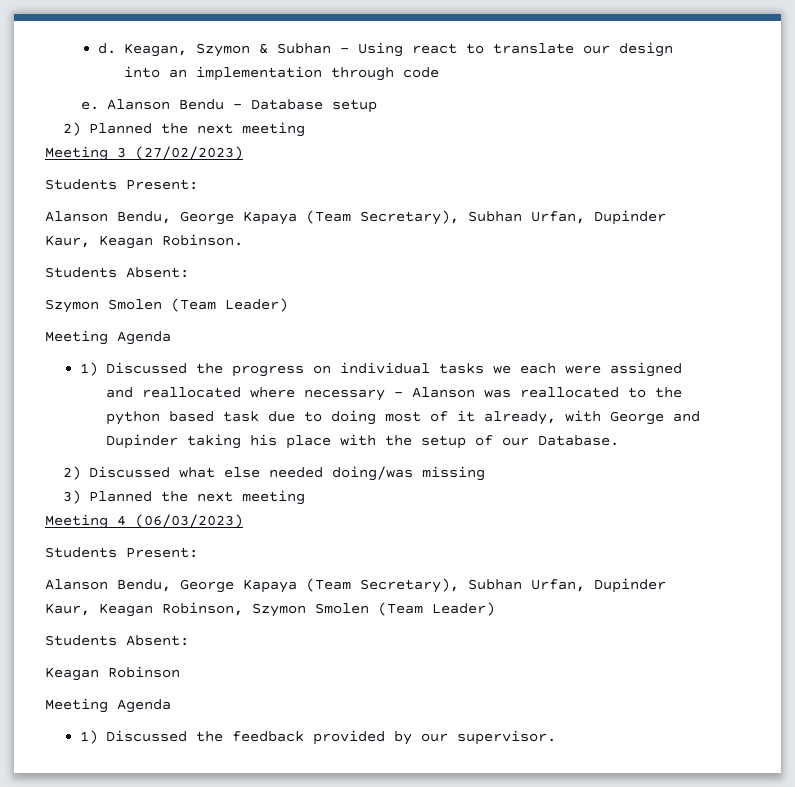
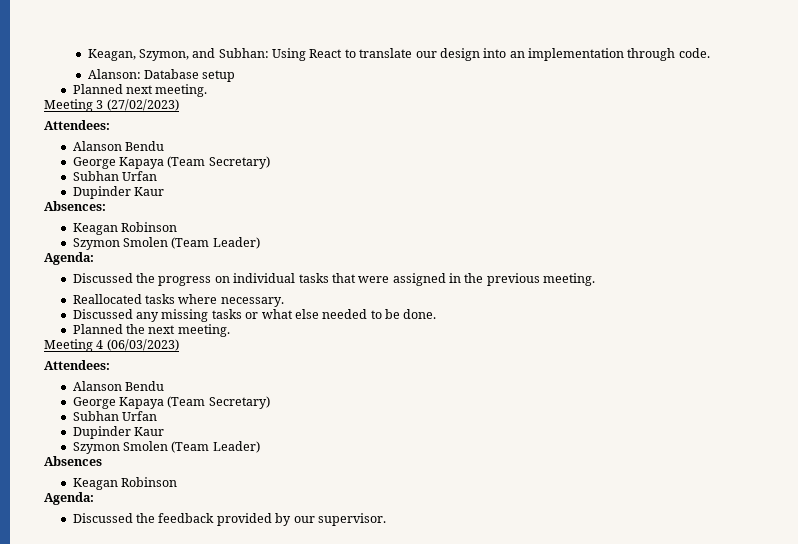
[98,42,457,57] d. Keagan, Szymon & Subhan – Using react -> [87,48,343,61] Keagan, Szymon, and Subhan: Using React
[402,67,439,78] [80,99,377,113] [62,122,305,137] code // e. Alanson Bendu – Database setup // 2) Planned the next meeting -> [678,48,710,58] [87,69,236,82] [72,84,208,97] code. // Alanson: Database setup // Planned next meeting.
[45,179,198,190] [45,210,666,225] [45,234,243,249] [45,267,189,278] [45,298,288,313] [45,330,171,345] [80,362,99,376] Students Present: // Alanson Bendu, George Kapaya (Team Secretary), Subhan Urfan, Dupinder Kaur, Keagan Robinson. // Students Absent: // Szymon Smolen (Team Leader) // Meeting Agenda // 1) -> [44,120,110,130] [72,141,165,151] [72,156,270,169] [72,171,158,181] [72,186,165,199] [44,201,106,211] [72,222,178,235] [72,237,260,250] [44,252,94,265] Attendees: // Alanson Bendu // George Kapaya (Team Secretary) // Subhan Urfan // Dupinder Kaur // Absences: // Keagan Robinson // Szymon Smolen (Team Leader) // Agenda: //
[492,362,682,377] [105,387,682,401] [105,410,700,425] [105,434,619,449] [62,466,485,481] [62,490,305,505] we each were assigned and reallocated where necessary – Alanson was reallocated to the python based task due to doing most of it already, with George and Dupinder taking his place with the setup of our Database. // 2) Discussed what else needed doing/was missing // 3) Planned the next meeting -> [331,273,596,286] [72,294,284,307] [72,309,437,322] [72,324,230,337] that were assigned in the previous meeting. // Reallocated tasks where necessary. // Discussed any missing tasks or what else needed to be done. // Planned the next meeting.
[45,547,198,558] [45,578,666,593] [45,602,495,617] [45,635,189,646] [45,666,180,681] [45,698,171,713] [80,730,99,744] Students Present: // Alanson Bendu, George Kapaya (Team Secretary), Subhan Urfan, Dupinder Kaur, Keagan Robinson, Szymon Smolen (Team Leader) // Students Absent: // Keagan Robinson // Meeting Agenda // 1) -> [44,360,110,370] [72,381,165,391] [72,396,270,409] [72,411,158,421] [72,426,165,439] [72,441,260,454] [44,456,102,466] [72,477,178,490] [44,492,94,505] Attendees: // Alanson Bendu // George Kapaya (Team Secretary) // Subhan Urfan // Dupinder Kaur // Szymon Smolen (Team Leader) // Absences // Keagan Robinson // Agenda: //

